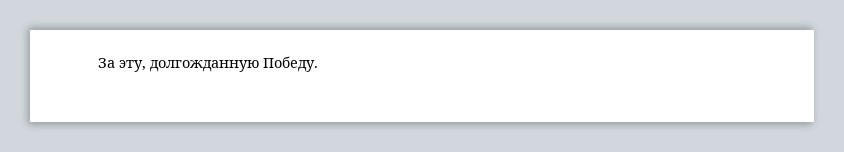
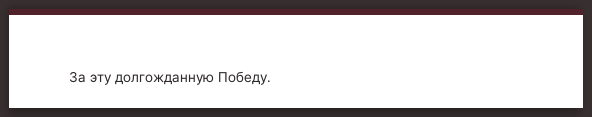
[119,60,146,72] эту, -> [90,74,112,85] эту

